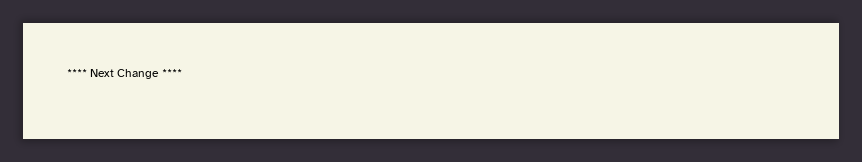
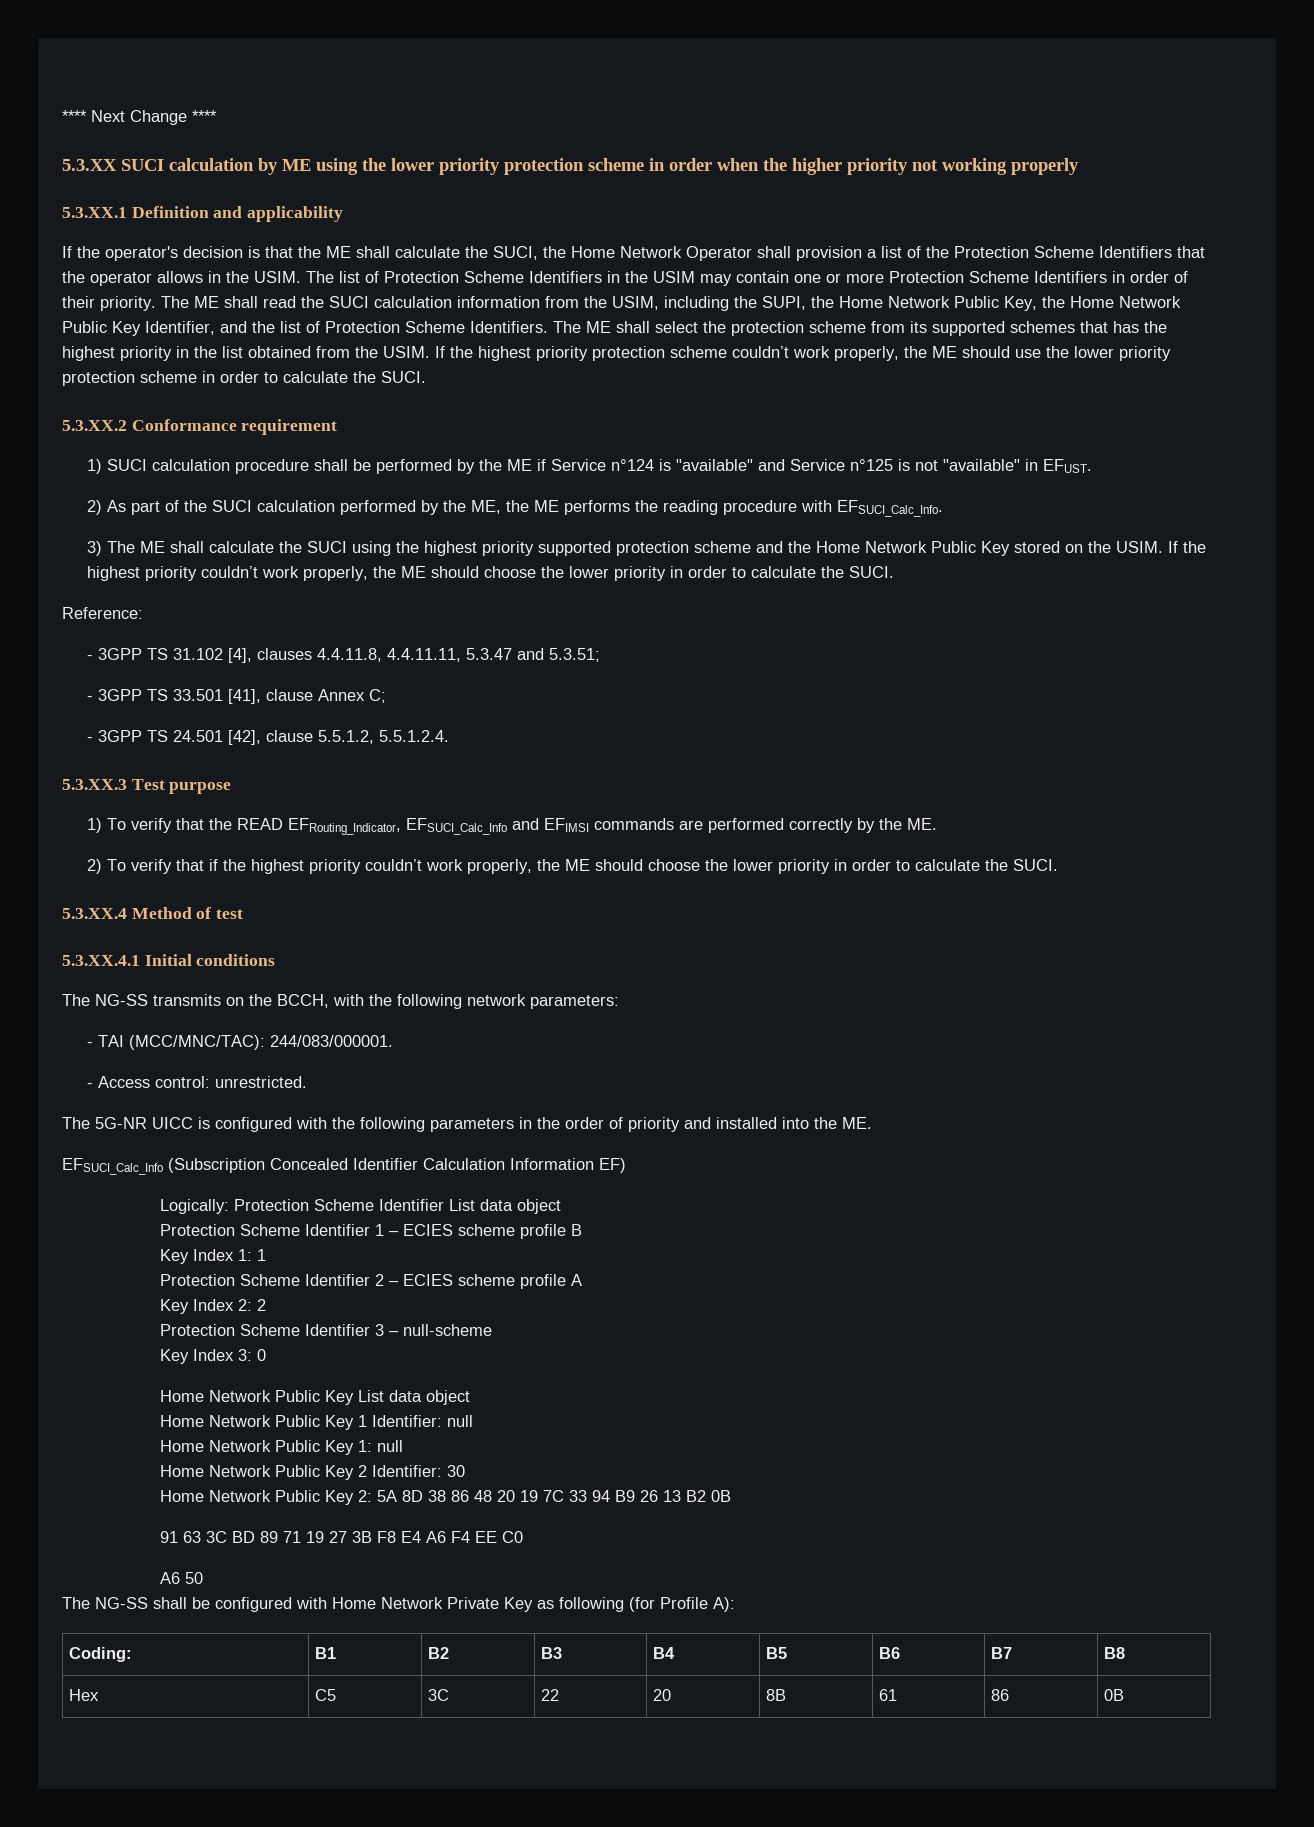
(182, 73) none -> [62,158,1079,175] [62,206,344,222] [62,246,1205,261] [62,271,1188,286] [62,296,1181,311] [62,321,1167,336] [62,346,1171,361] [62,371,426,386] [62,419,338,435] [86,459,1092,474] [86,500,943,517] [86,541,1206,556] [86,566,894,581] [62,607,143,619] [86,648,600,663] [86,689,386,704] [86,730,449,745] [62,779,232,794] [86,818,937,835] [86,859,1058,874] [62,907,244,919] [62,954,276,966] [62,994,619,1009] [86,1035,393,1050] [86,1076,307,1088] [62,1117,872,1132] [62,1158,626,1175] [160,1199,562,1214] [160,1224,583,1239] [160,1249,267,1264] [160,1274,583,1289] [160,1299,267,1314] [160,1324,493,1336] [160,1349,267,1364] [160,1390,471,1405] [160,1415,474,1430] [160,1440,404,1455] [160,1465,466,1480] [160,1490,732,1505] [160,1531,524,1543] [160,1572,204,1584] [62,1597,735,1612] [68,1647,132,1662] [314,1647,336,1659] [427,1647,449,1659] [540,1647,562,1659] [652,1647,675,1659] [765,1647,787,1659] [878,1647,900,1659] [990,1647,1012,1659] [1103,1647,1125,1659] [68,1689,99,1701] [314,1689,336,1701] [427,1689,449,1701] [540,1689,559,1701] [652,1689,671,1701] [765,1689,786,1701] [878,1689,897,1701] [990,1689,1009,1701] [1103,1689,1124,1701] // 5.3.XX SUCI calculation by ME using the lower priority protection scheme in order when the higher priority not working properly // 5.3.XX.1 Definition and applicability // If the operator's decision is that the ME shall calculate the SUCI, the Home Network Operator shall provision a list of the Protection Scheme Identifiers that the operator allows in the USIM. The list of Protection Scheme Identifiers in the USIM may contain one or more Protection Scheme Identifiers in order of their priority. The ME shall read the SUCI calculation information from the USIM, including the SUPI, the Home Network Public Key, the Home Network Public Key Identifier, and the list of Protection Scheme Identifiers. The ME shall select the protection scheme from its supported schemes that has the highest priority in the list obtained from the USIM. If the highest priority protection scheme couldn’t work properly, the ME should use the lower priority protection scheme in order to calculate the SUCI. // 5.3.XX.2 Conformance requirement // 1) SUCI calculation procedure shall be performed by the ME if Service n°124 is "available" and Service n°125 is not "available" in EFUST. // 2) As part of the SUCI calculation performed by the ME, the ME performs the reading procedure with EFSUCI_Calc_Info. // 3) The ME shall calculate the SUCI using the highest priority supported protection scheme and the Home Network Public Key stored on the USIM. If the highest priority couldn’t work properly, the ME should choose the lower priority in order to calculate the SUCI. // Reference: // - 3GPP TS 31.102 [4], clauses 4.4.11.8, 4.4.11.11, 5.3.47 and 5.3.51; // - 3GPP TS 33.501 [41], clause Annex C; // - 3GPP TS 24.501 [42], clause 5.5.1.2, 5.5.1.2.4. // 5.3.XX.3 Test purpose // 1) To verify that the READ EFRouting_Indicator, EFSUCI_Calc_Info and EFIMSI commands are performed correctly by the ME. // 2) To verify that if the highest priority couldn’t work properly, the ME should choose the lower priority in order to calculate the SUCI. // 5.3.XX.4 Method of test // 5.3.XX.4.1 Initial conditions // The NG-SS transmits on the BCCH, with the following network parameters: // - TAI (MCC/MNC/TAC): 244/083/000001. // - Access control: unrestricted. // The 5G-NR UICC is configured with the following parameters in the order of priority and installed into the ME. // EFSUCI_Calc_Info (Subscription Concealed Identifier Calculation Information EF) // Logically: Protection Scheme Identifier List data object // Protection Scheme Identifier 1 – ECIES scheme profile B // Key Index 1: 1 // Protection Scheme Identifier 2 – ECIES scheme profile A // Key Index 2: 2 // Protection Scheme Identifier 3 – null-scheme // Key Index 3: 0 // Home Network Public Key List data object // Home Network Public Key 1 Identifier: null // Home Network Public Key 1: null // Home Network Public Key 2 Identifier: 30 // Home Network Public Key 2: 5A 8D 38 86 48 20 19 7C 33 94 B9 26 13 B2 0B // 91 63 3C BD 89 71 19 27 3B F8 E4 A6 F4 EE C0 // A6 50 // The NG-SS shall be configured with Home Network Private Key as following (for Profile A): // Coding: | B1 | B2 | B3 | B4 | B5 | B6 | B7 | B8 // Hex | C5 | 3C | 22 | 20 | 8B | 61 | 86 | 0B

